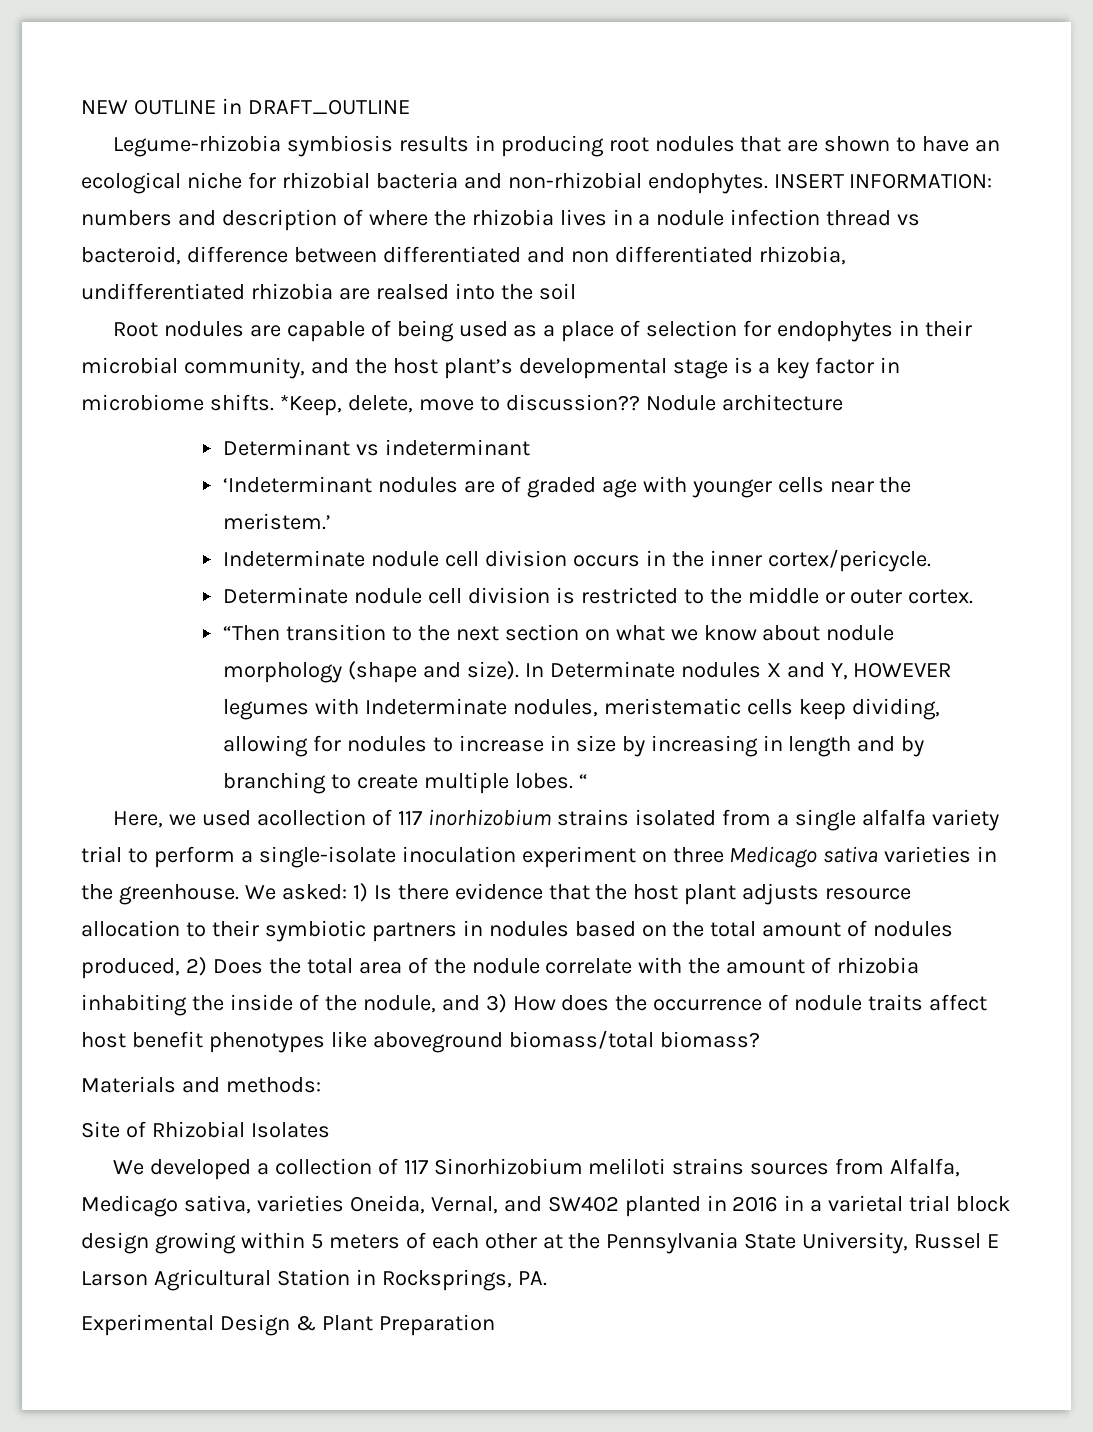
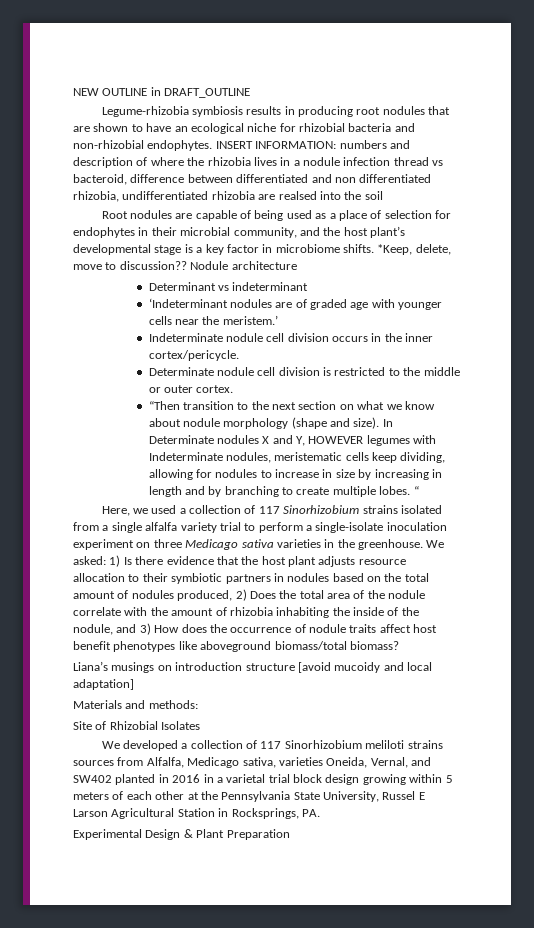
[256,809,552,826] acollection of 117 inorhizobium -> [179,505,360,514] a collection of 117 Sinorhizobium
(760, 1039) none -> [73,661,432,673] [73,679,134,690] // Liana’s musings on introduction structure [avoid mucoidy and local adaptation]

